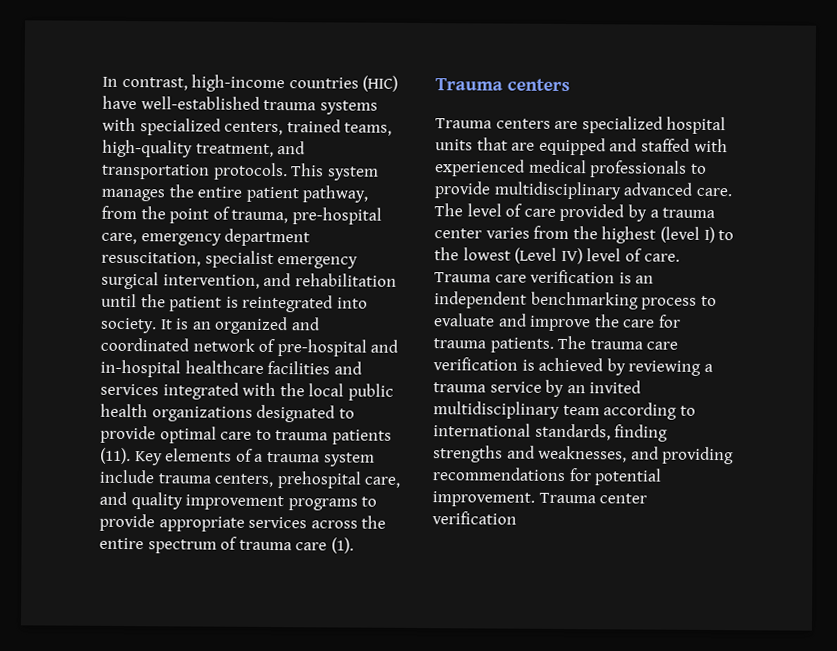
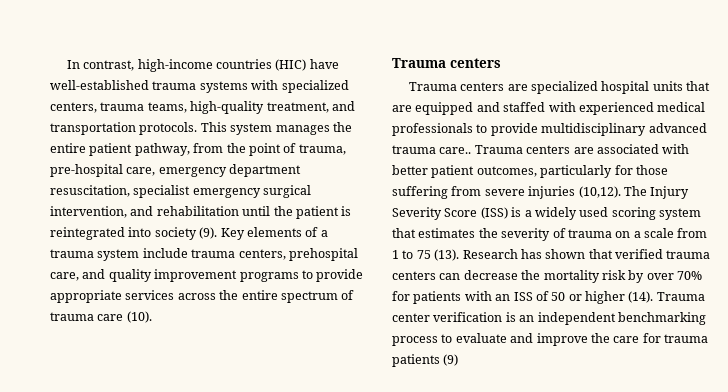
[286,119,341,133] trained -> [100,102,145,111] trauma
[100,316,320,335] [100,337,399,357] [100,359,362,378] [100,382,394,401] [100,403,355,423] [100,425,392,445] [100,447,131,465] society. It is an organized and coordinated network of pre-hospital and in-hospital healthcare facilities and services integrated with the local public health organizations designated to provide optimal care to trauma patients (11). -> [154,227,218,240] society (9).
[330,537,354,554] (1). -> [126,311,152,323] (10).
[695,187,732,197] [434,203,716,222] [434,225,735,244] [434,247,680,265] [434,272,527,283] care. The level of care provided by a trauma center varies from the highest (level I) to the lowest (Level IV) level of care. Trauma care -> [392,144,690,154] [392,165,668,178] [392,186,690,199] [392,207,701,220] [392,228,708,241] [392,249,711,261] [392,270,702,283] [392,291,705,304] [392,313,430,322] trauma care.. Trauma centers are associated with better patient outcomes, particularly for those suffering from severe injuries (10,12). The Injury Severity Score (ISS) is a widely used scoring system that estimates the severity of trauma on a scale from 1 to 75 (13). Research has shown that verified trauma centers can decrease the mortality risk by over 70% for patients with an ISS of 50 or higher (14). Trauma center
[489,335,679,353] [433,357,713,376] [433,379,642,397] [433,401,696,420] [433,423,669,442] [433,445,735,465] [432,467,663,486] [432,491,648,507] [432,511,517,525] patients. The trauma care verification is achieved by reviewing a trauma service by an invited multidisciplinary team according to international standards, finding strengths and weaknesses, and providing recommendations for potential improvement. Trauma center verification -> [392,354,459,367] patients (9)

